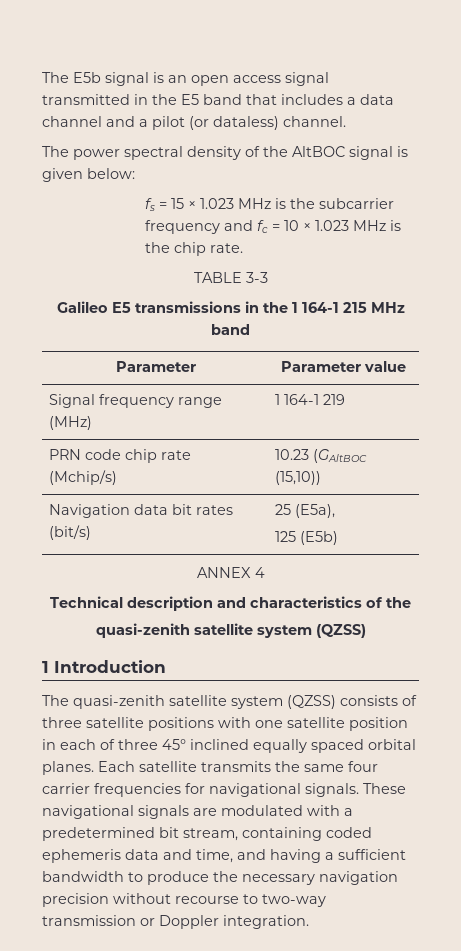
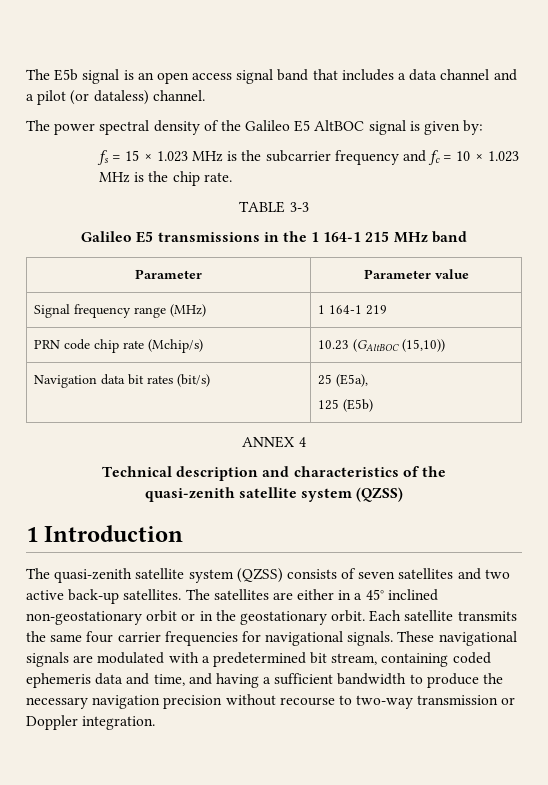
[42,94,199,105] transmitted in the E5 -> (274, 76) none
(288, 151) none -> [245,120,311,132] Galileo E5
[87,168,135,179] below: -> [463,120,484,135] by:
[42,717,408,731] [42,739,416,753] [42,761,94,775] three satellite positions with one satellite position in each of three 45° inclined equally spaced orbital planes. -> [358,568,510,580] [26,589,438,604] [26,610,366,625] seven satellites and two active back-up satellites. The satellites are either in a 45° inclined non-geostationary orbit or in the geostationary orbit.

